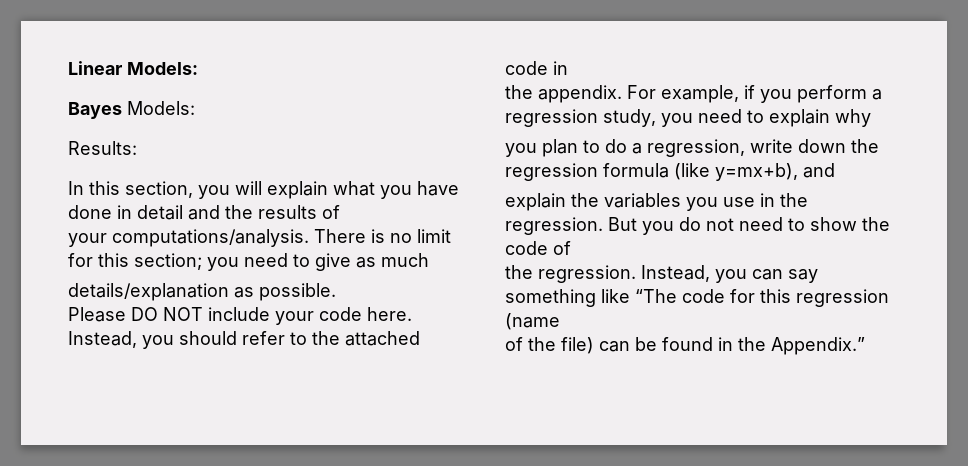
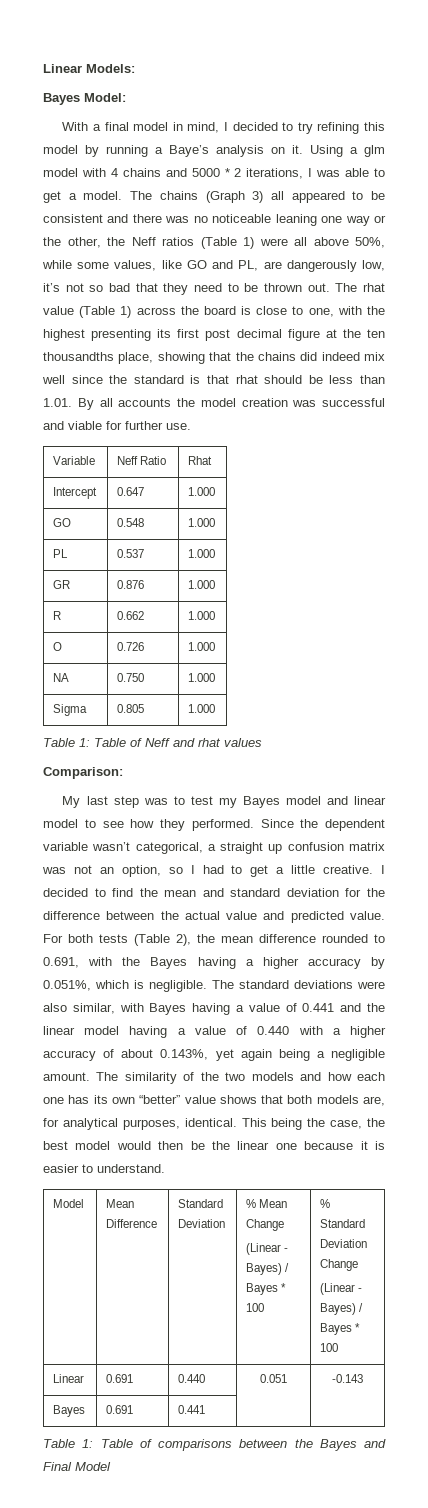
[127,101,195,115] [68,141,137,155] [68,181,459,199] [68,205,340,220] [68,229,451,247] [68,253,429,271] [68,283,336,301] [68,307,412,325] [68,331,420,349] [505,61,568,75] [505,85,882,103] [505,109,871,127] [505,139,879,157] [505,163,835,181] [505,193,808,211] [505,217,890,235] [505,241,571,255] [505,265,818,283] [505,289,889,307] [505,313,560,330] [505,337,865,355] Models: // Results: // In this section, you will explain what you have done in detail and the results of // your computations/analysis. There is no limit for this section; you need to give as much // details/explanation as possible. // Please DO NOT include your code here. Instead, you should refer to the attached code in // the appendix. For example, if you perform a regression study, you need to explain why // you plan to do a regression, write down the regression formula (like y=mx+b), and // explain the variables you use in the regression. But you do not need to show the code of // the regression. Instead, you can say something like “The code for this regression (name // of the file) can be found in the Appendix.” -> [84,93,126,102] [62,122,385,134] [43,145,385,157] [43,168,386,179] [43,191,385,203] [43,214,387,226] [43,237,385,249] [42,260,386,272] [43,283,386,295] [43,306,386,318] [43,329,385,341] [43,352,385,364] [42,375,386,384] [43,398,385,410] [43,421,191,430] [53,456,96,465] [117,456,167,465] [188,456,213,465] [53,487,98,499] [117,487,145,496] [188,487,216,496] [53,518,72,527] [117,518,145,527] [188,518,216,527] [53,549,69,558] [117,549,145,558] [188,549,216,558] [53,580,71,589] [117,580,145,589] [188,580,216,589] [53,611,62,620] [117,611,145,620] [188,611,216,620] [53,642,63,651] [117,642,145,651] [188,642,216,651] [53,673,70,682] [117,673,145,682] [188,673,216,682] [53,704,88,716] [117,704,145,713] [188,704,216,713] [43,738,262,747] [43,767,123,779] [62,796,386,808] [43,819,385,831] [43,842,385,854] [42,865,385,877] [43,888,385,897] [43,911,385,923] [43,934,385,946] [43,957,385,969] [43,980,385,992] [43,1003,386,1015] [43,1026,387,1038] [43,1049,385,1061] [43,1072,386,1084] [43,1095,386,1106] [43,1118,385,1130] [43,1141,385,1150] [43,1164,165,1173] [53,1199,85,1208] [106,1199,135,1208] [106,1219,158,1228] [178,1199,224,1208] [178,1219,226,1228] [246,1199,288,1208] [246,1219,285,1231] [246,1243,289,1255] [246,1263,290,1275] [246,1283,287,1295] [246,1303,265,1312] [320,1199,331,1208] [320,1219,366,1228] [320,1239,368,1248] [320,1259,359,1271] [320,1283,363,1295] [320,1303,364,1315] [320,1323,361,1335] [320,1343,339,1352] [53,1374,85,1383] [106,1374,134,1383] [178,1374,206,1383] [260,1374,287,1383] [332,1374,363,1383] [53,1405,86,1417] [106,1405,134,1414] [178,1405,206,1414] [43,1439,386,1451] [43,1462,111,1471] Model: // With a final model in mind, I decided to try refining this model by running a Baye’s analysis on it. Using a glm model with 4 chains and 5000 * 2 iterations, I was able to get a model. The chains (Graph 3) all appeared to be consistent and there was no noticeable leaning one way or the other, the Neff ratios (Table 1) were all above 50%, while some values, like GO and PL, are dangerously low, it’s not so bad that they need to be thrown out. The rhat value (Table 1) across the board is close to one, with the highest presenting its first post decimal figure at the ten thousandths place, showing that the chains did indeed mix well since the standard is that rhat should be less than 1.01. By all accounts the model creation was successful and viable for further use. // Variable | Neff Ratio | Rhat // Intercept | 0.647 | 1.000 // GO | 0.548 | 1.000 // PL | 0.537 | 1.000 // GR | 0.876 | 1.000 // R | 0.662 | 1.000 // O | 0.726 | 1.000 // NA | 0.750 | 1.000 // Sigma | 0.805 | 1.000 // Table 1: Table of Neff and rhat values // Comparison: // My last step was to test my Bayes model and linear model to see how they performed. Since the dependent variable wasn’t categorical, a straight up confusion matrix was not an option, so I had to get a little creative. I decided to find the mean and standard deviation for the difference between the actual value and predicted value. For both tests (Table 2), the mean difference rounded to 0.691, with the Bayes having a higher accuracy by 0.051%, which is negligible. The standard deviations were also similar, with Bayes having a value of 0.441 and the linear model having a value of 0.440 with a higher accuracy of about 0.143%, yet again being a negligible amount. The similarity of the two models and how each one has its own “better” value shows that both models are, for analytical purposes, identical. This being the case, the best model would then be the linear one because it is easier to understand. // Model | Mean Difference | Standard Deviation | % Mean Change // (Linear - Bayes) / Bayes * 100 | % Standard Deviation Change // (Linear - Bayes) / Bayes * 100 // Linear | 0.691 | 0.440 | 0.051 | -0.143 // Bayes | 0.691 | 0.441 | | // Table 1: Table of comparisons between the Bayes and Final Model

